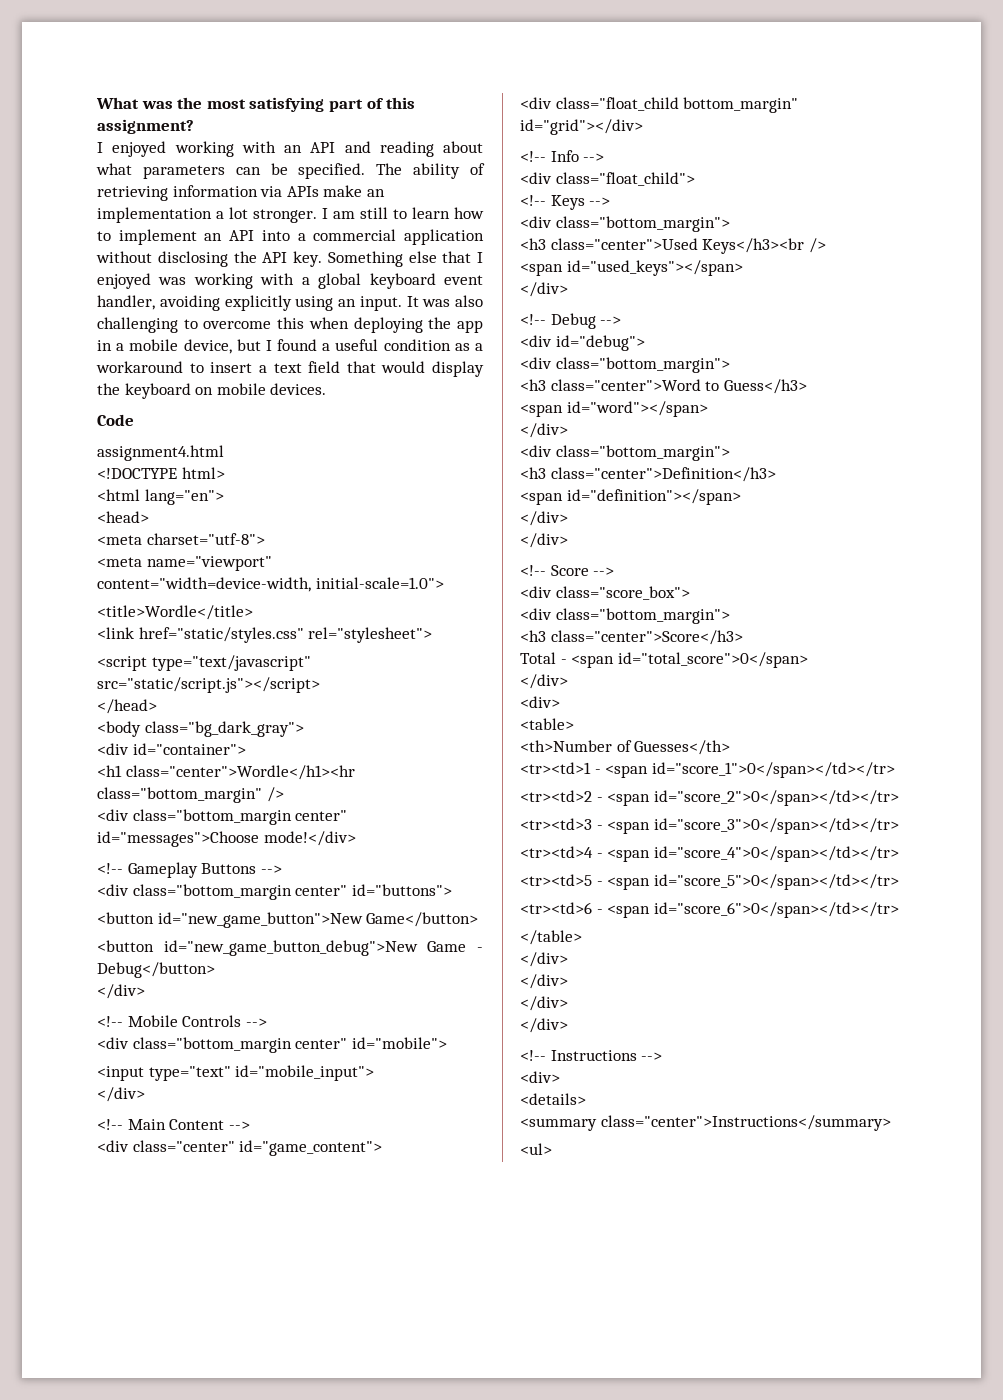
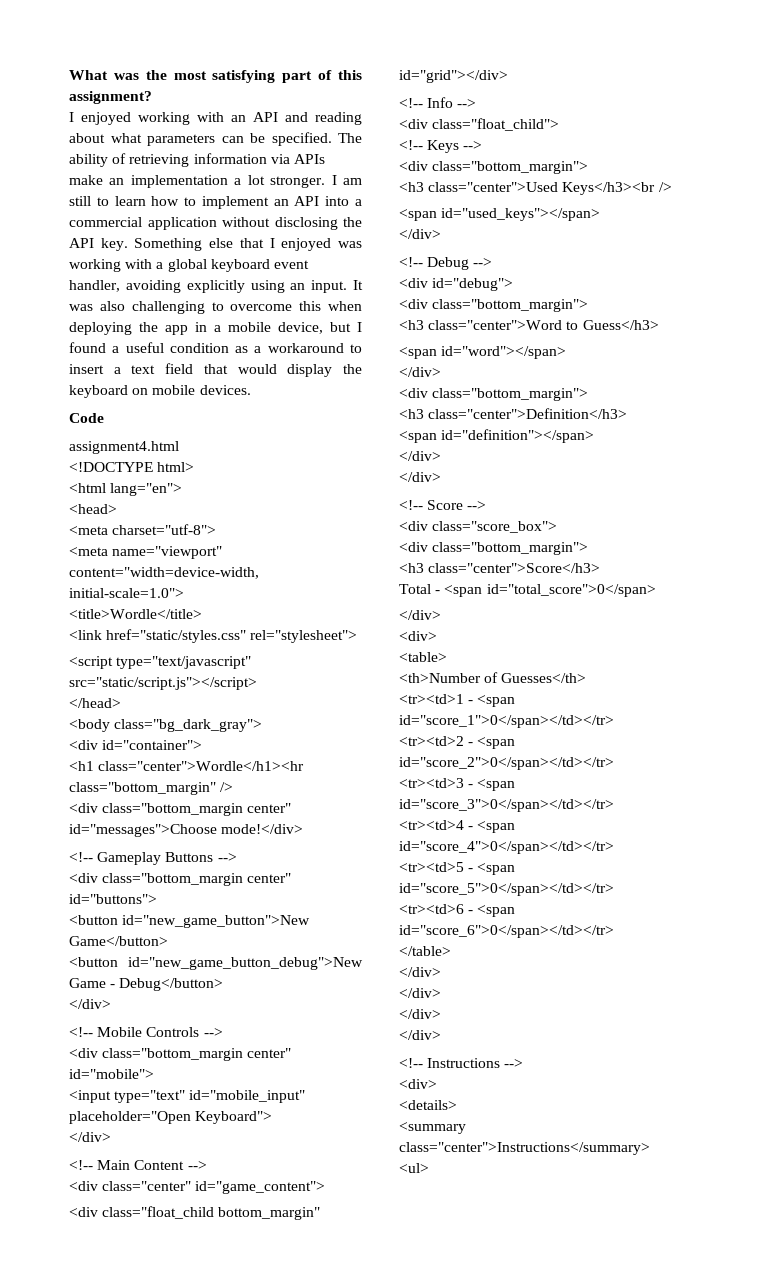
[235,1065,375,1081] id="mobile_input"> -> [189,1090,306,1103] [69,1111,273,1124] id="mobile_input" placeholder="Open Keyboard">

